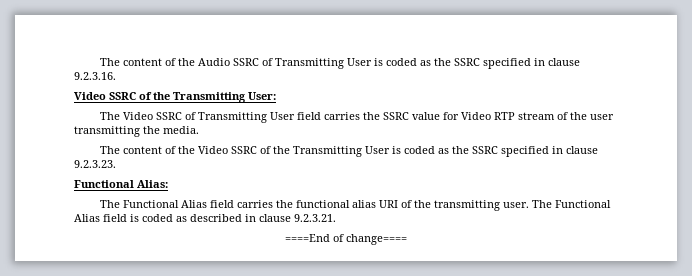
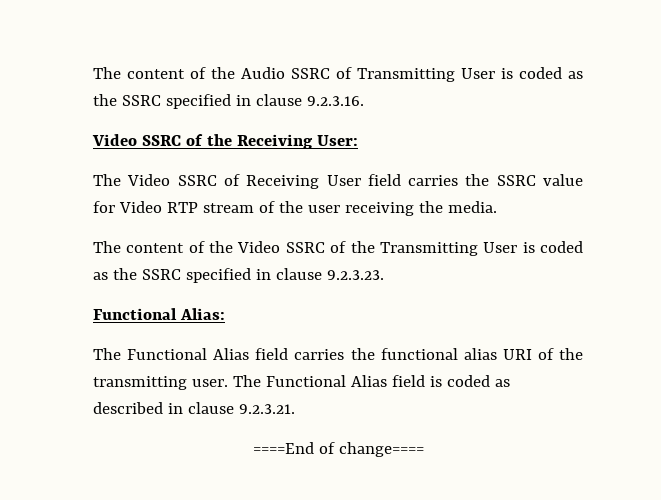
[173,92,246,103] Transmitting -> [236,134,313,149] Receiving
[197,112,267,123] Transmitting -> [246,175,320,189] Receiving
[74,126,140,137] transmitting -> [344,202,414,216] receiving

